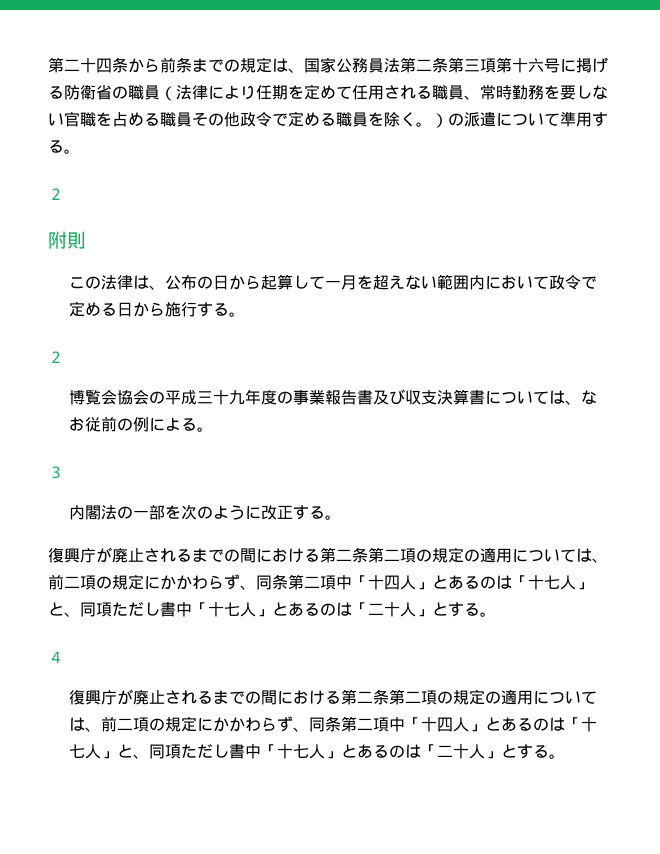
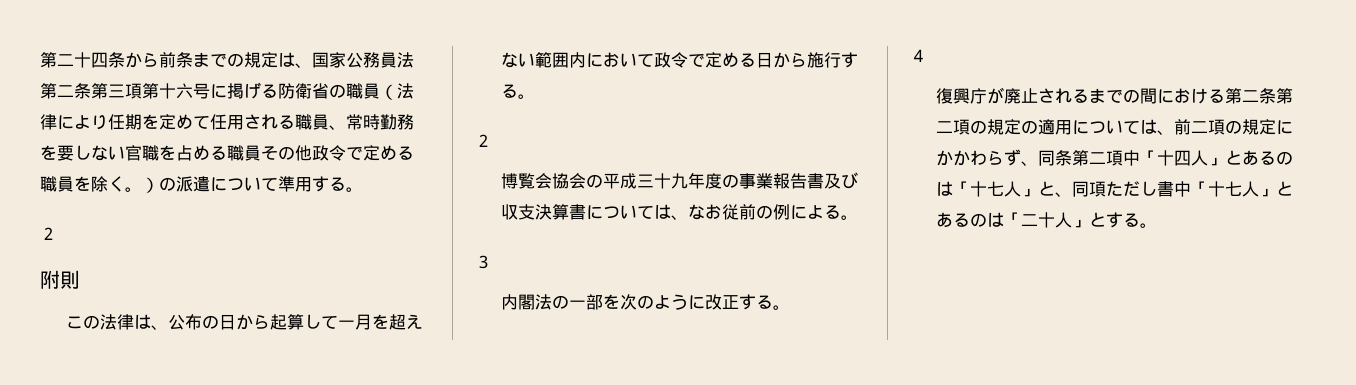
[48,547,608,563] [48,574,592,590] [48,602,496,617] // 復興庁が廃止されるまでの間における第二条第二項の規定の適用については、前二項の規定にかかわらず、同条第二項中「十四人」とあるのは「十七人」と、同項ただし書中「十七人」とあるのは「二十人」とする。 -> (791, 307) none

